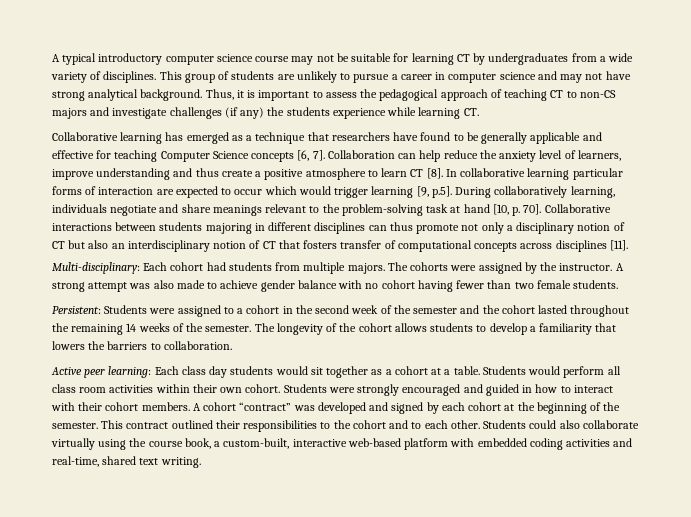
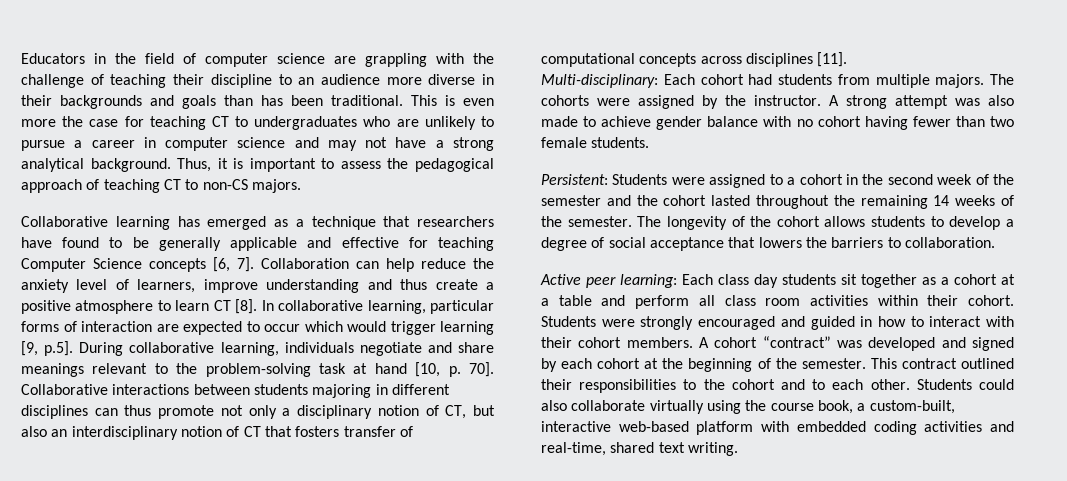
[52,53,634,65] [51,71,275,83] A typical introductory computer science course may not be suitable for learning CT by undergraduates from a wide variety of disciplines. This group of students -> [21,53,494,67] [21,74,494,88] [21,95,494,109] [21,116,391,130] Educators in the field of computer science are grappling with the challenge of teaching their discipline to an audience more diverse in their backgrounds and goals than has been traditional. This is even more the case for teaching CT to undergraduates who
(631, 75) none -> [435,140,444,148] a
[52,107,479,119] majors and investigate challenges (if any) the students experience while learning CT. -> [251,179,301,193] majors.
[527,168,570,180] learning -> [367,300,426,314] learning,
[494,186,568,198] collaboratively -> [129,342,215,353] collaborative
[52,241,65,249] CT -> [445,405,467,419] CT,
[539,323,593,335] familiarity -> [541,237,724,251] degree of social acceptance
[275,366,308,375] would -> (836, 279) none
[453,366,561,375] table. Students would -> [558,295,626,306] table and
[220,387,243,393] own -> (959, 300) none

